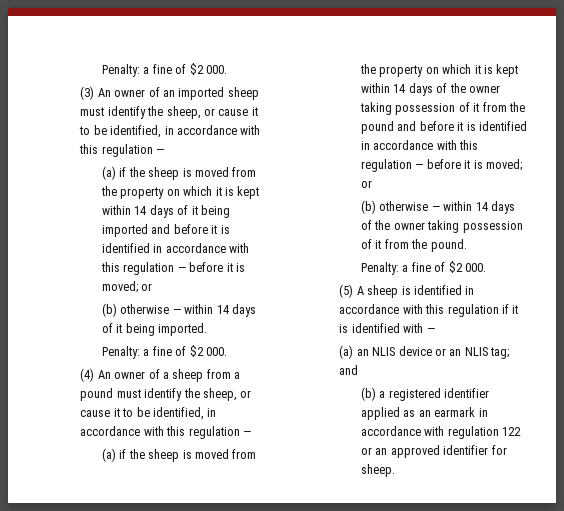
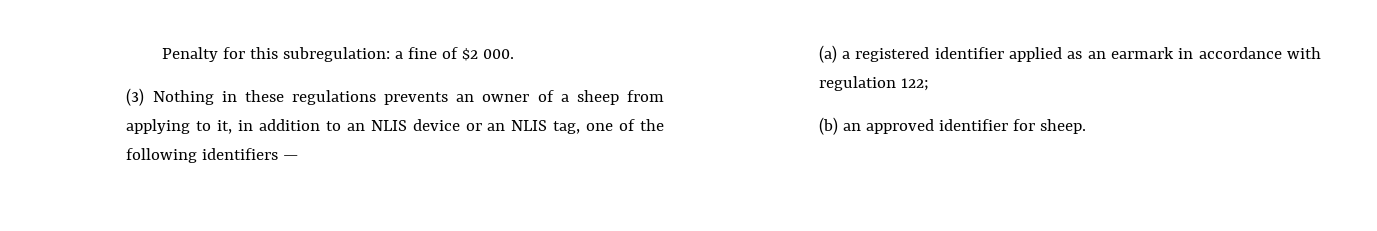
[102,64,141,77] Penalty: -> [161,47,390,62] Penalty for this subregulation:
[97,87,259,100] [80,106,258,119] [79,125,261,138] [79,144,165,157] [102,166,257,180] [101,186,260,199] [102,205,230,218] [102,224,230,237] [102,243,250,253] [101,262,245,275] [102,281,153,293] [102,303,256,317] [102,323,208,336] [102,345,227,359] [80,368,111,382] An owner of an imported sheep must identify the sheep, or cause it to be identified, in accordance with this regulation — // (a) if the sheep is moved from the property on which it is kept within 14 days of it being imported and before it is identified in accordance with this regulation — before it is moved; or // (b) otherwise — within 14 days of it being imported. // Penalty: a fine of $2 000. // (4) An -> [152,90,475,105] Nothing in these regulations prevents an
[234,372,241,379] [80,388,252,401] [80,407,217,420] [80,426,251,439] [102,448,257,462] [360,64,519,77] [361,83,500,96] [360,102,525,115] [361,121,527,134] [361,140,479,150] [361,159,522,172] [361,180,373,188] [361,200,515,214] [361,220,523,233] [361,239,467,252] [361,261,486,275] [339,284,475,298] [339,304,519,317] [339,323,435,333] [339,345,354,359] a pound must identify the sheep, or cause it to be identified, in accordance with this regulation — // (a) if the sheep is moved from the property on which it is kept within 14 days of the owner taking possession of it from the pound and before it is identified in accordance with this regulation — before it is moved; or // (b) otherwise — within 14 days of the owner taking possession of it from the pound. // Penalty: a fine of $2 000. // (5) A sheep is identified in accordance with this regulation if it is identified with — // (a) -> [126,119,341,134] applying to it, in addition to
[490,347,510,359] [339,365,359,375] [361,387,377,401] tag; and // (b) -> [553,119,665,134] [126,148,299,163] [818,45,837,63] tag, one of the following identifiers — // (a)
[502,427,522,436] [361,447,373,455] 122 or -> [900,78,929,91] [818,117,838,135] 122; // (b)

